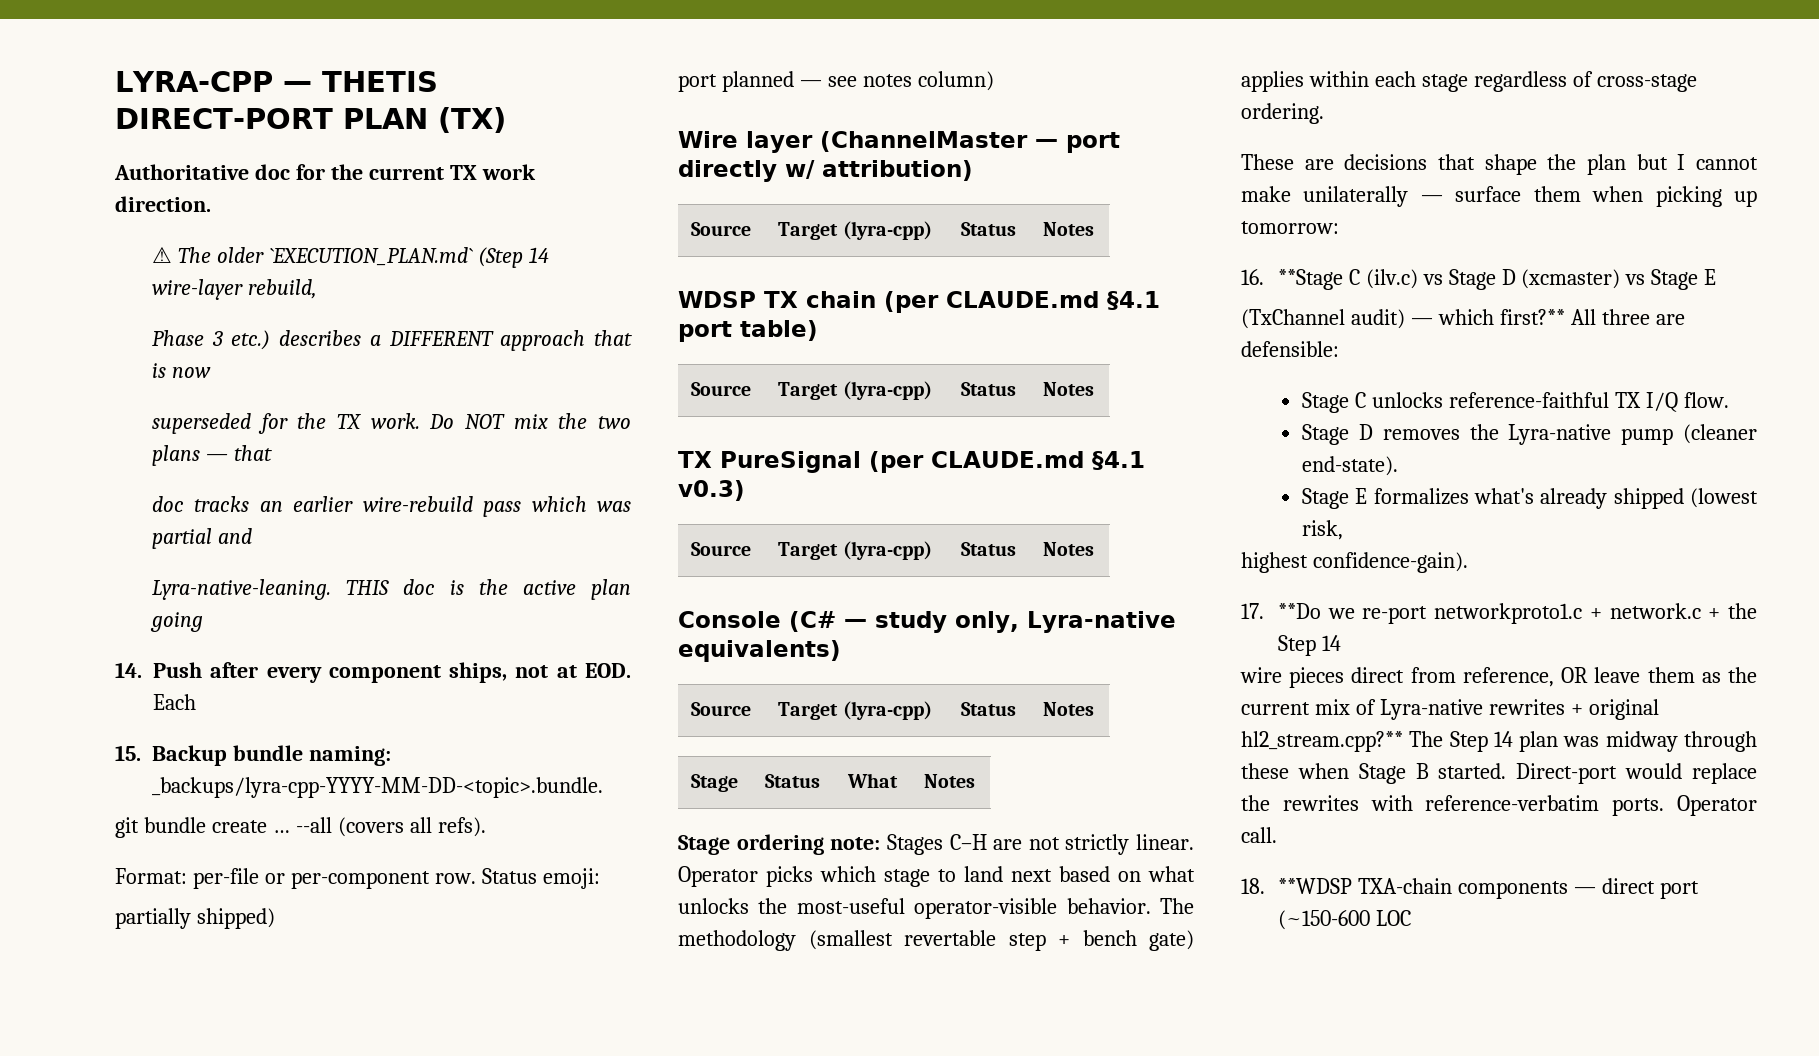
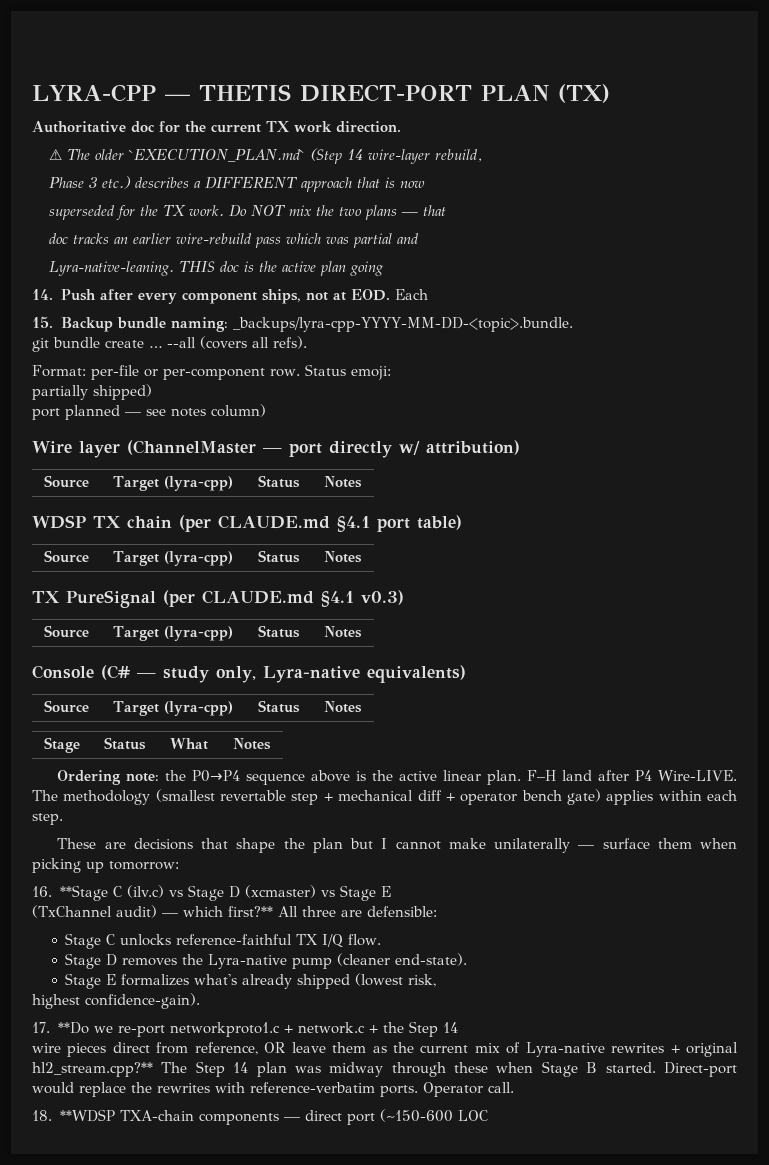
[678,834,1194,855] [678,866,1195,887] [678,898,1151,919] Stage ordering note: Stages C–H are not strictly linear. Operator picks which stage to land next based on what unlocks the most-useful operator-visible behavior. -> [57,770,737,785] Ordering note: the P0→P4 sequence above is the active linear plan. F–H land after P4 Wire-LIVE.
(1070, 940) none -> [338,790,518,805] mechanical diff + operator
[1421,71,1697,92] [1241,103,1324,124] stage regardless of cross-stage ordering. -> [32,813,63,825] step.

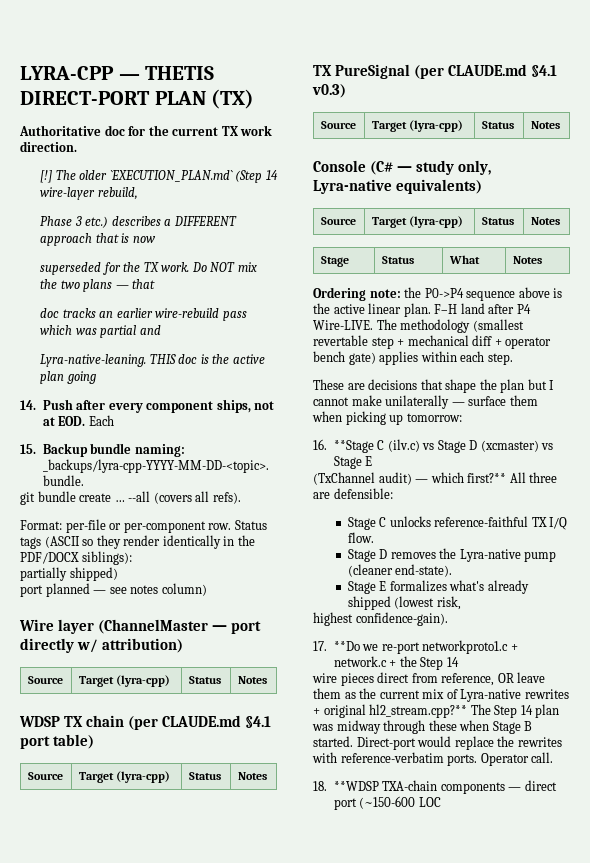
[48,149,62,160] ⚠ -> [40,170,53,183] [!]
[350,366,391,380] emoji: -> [20,535,255,549] [20,551,132,565] tags (ASCII so they render identically in the PDF/DOCX siblings):
[192,770,241,782] P0→P4 -> [424,288,464,298] P0->P4

